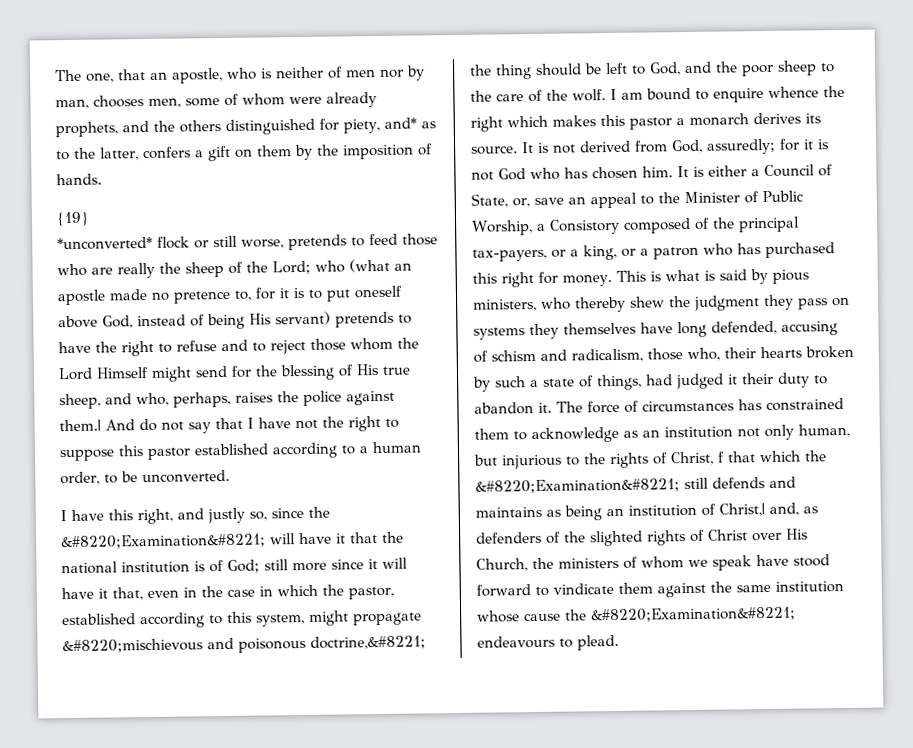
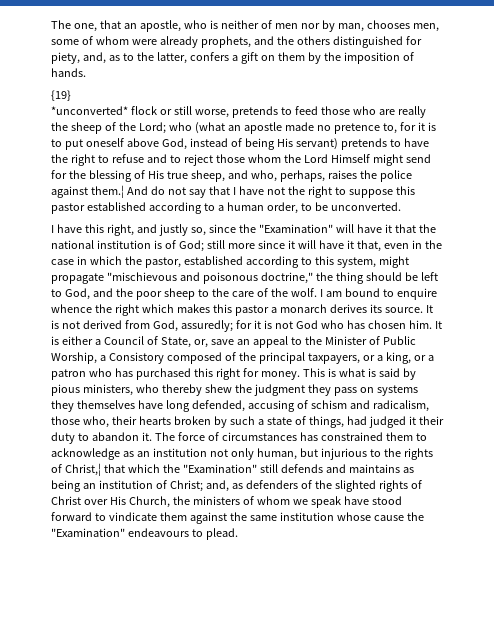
[383,117,417,129] and* -> [82,52,106,64] and,
[59,419,101,432] them.| -> [90,185,124,198] them.¦
[61,533,266,550] &#8220;Examination&#8221; -> [258,224,333,233] "Examination"
[62,638,203,654] &#8220;mischievous -> [106,272,177,281] "mischievous
[310,635,426,650] doctrine,&#8221; -> [260,272,313,284] doctrine,"
[472,248,547,262] tax-payers, -> [307,353,360,364] taxpayers,
[671,451,725,466] Christ, f -> [64,463,101,476] Christ,¦
[475,478,680,494] &#8220;Examination&#8221; -> [182,464,257,473] "Examination"
[719,503,765,517] Christ,| -> [169,480,203,492] Christ;
[591,606,796,623] &#8220;Examination&#8221; -> [51,528,125,537] "Examination"

